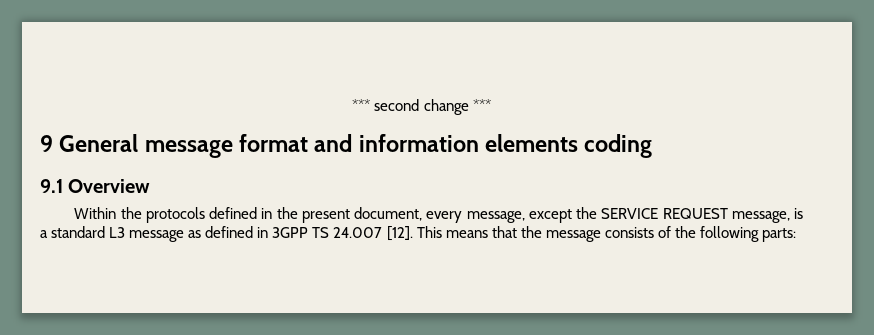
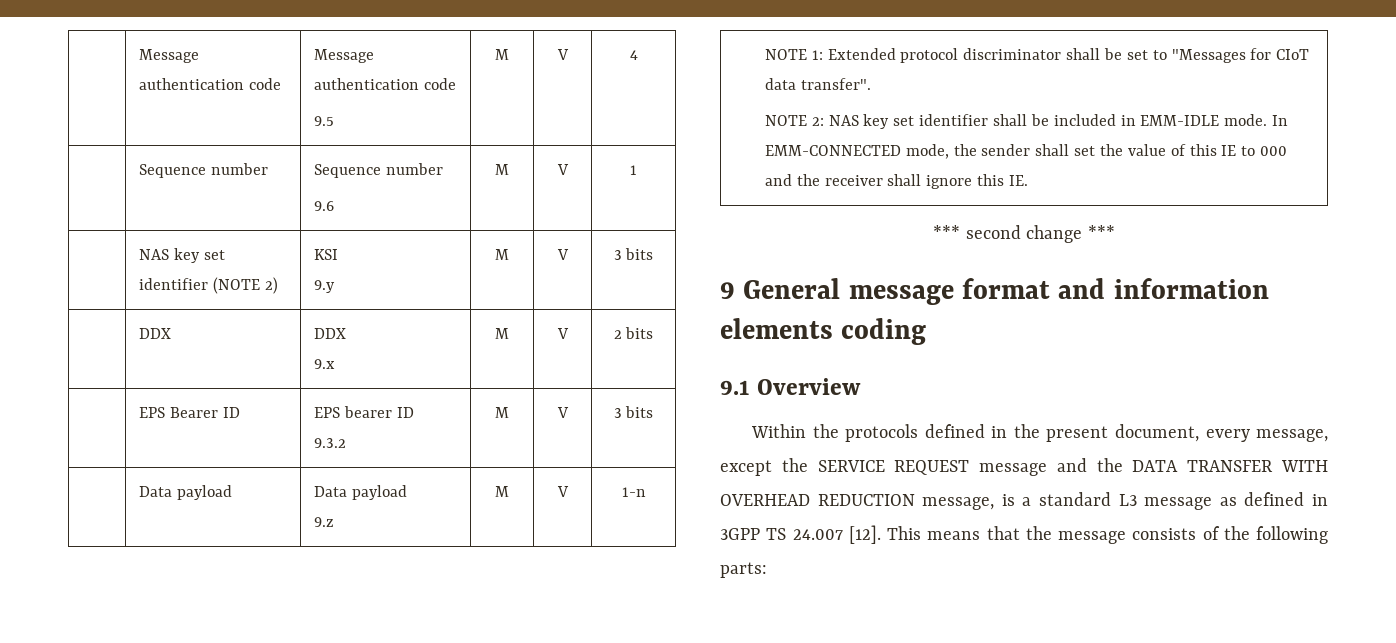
(352, 105) none -> [139,49,200,63] [139,78,281,90] [314,49,375,63] [314,78,456,90] [314,116,335,126] [495,49,509,60] [556,49,569,60] [629,50,638,60] [139,163,268,178] [314,163,443,178] [314,201,335,211] [495,164,509,175] [556,164,569,175] [630,165,637,175] [139,248,225,263] [139,277,278,294] [314,249,339,260] [314,280,336,293] [495,249,509,260] [556,249,569,260] [613,248,654,260] [139,328,172,339] [314,328,347,339] [314,359,336,369] [495,328,509,339] [556,328,569,339] [613,327,654,339] [139,407,240,418] [314,406,414,418] [314,438,347,448] [495,407,509,418] [556,407,569,418] [613,406,654,418] [139,485,232,500] [314,485,407,500] [314,517,335,527] [495,486,509,497] [556,486,569,497] [621,487,646,497] [764,48,1310,63] [764,78,871,90] [764,114,1289,129] [764,144,1288,159] [764,174,1029,189] | Message authentication code | Message authentication code // 9.5 | M | V | 4 // | Sequence number | Sequence number // 9.6 | M | V | 1 // | NAS key set identifier (NOTE 2) | KSI // 9.y | M | V | 3 bits // | DDX | DDX // 9.x | M | V | 2 bits // | EPS Bearer ID | EPS bearer ID // 9.3.2 | M | V | 3 bits // | Data payload | Data payload // 9.z | M | V | 1-n // NOTE 1: Extended protocol discriminator shall be set to "Messages for CIoT data transfer". // NOTE 2: NAS key set identifier shall be included in EMM-IDLE mode. In EMM-CONNECTED mode, the sender shall set the value of this IE to 000 and the receiver shall ignore this IE. //
(728, 213) none -> [979,458,1328,476] [720,494,915,506] message and the DATA TRANSFER WITH OVERHEAD REDUCTION

